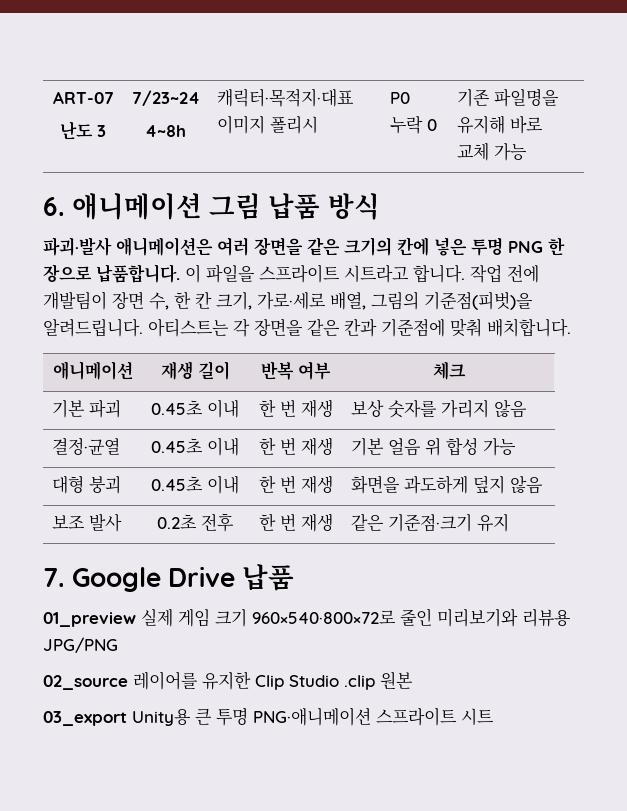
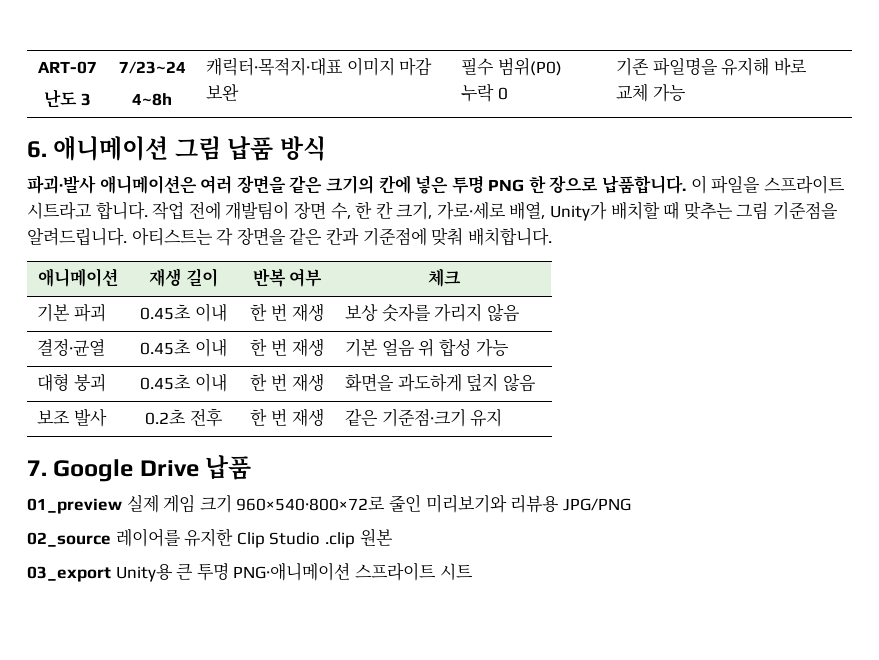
[269,116,318,134] [389,92,410,104] 폴리시 | P0 -> [399,58,433,76] [206,84,240,101] [461,58,562,76] 마감 보완 | 필수 범위(P0)
[371,291,533,310] 그림의 기준점(피벗)을 -> [550,201,839,221] Unity가 배치할 때 맞추는 그림 기준점을

